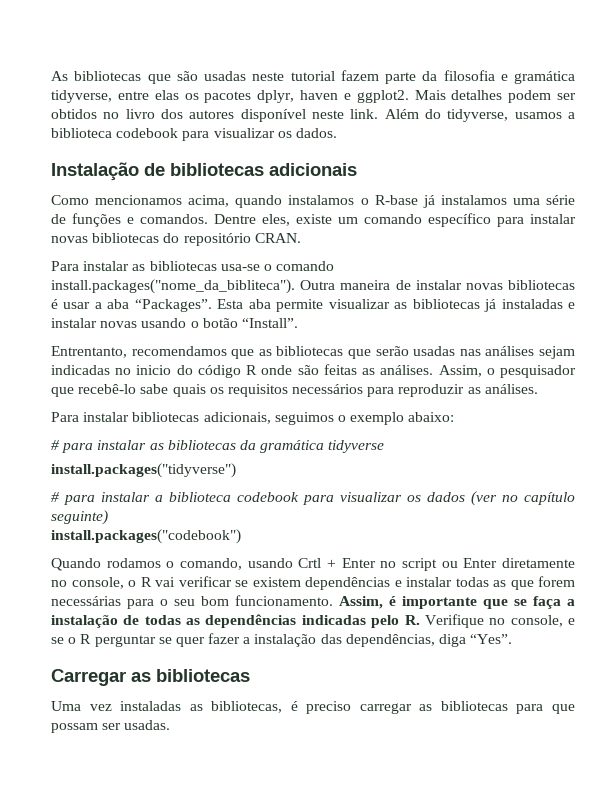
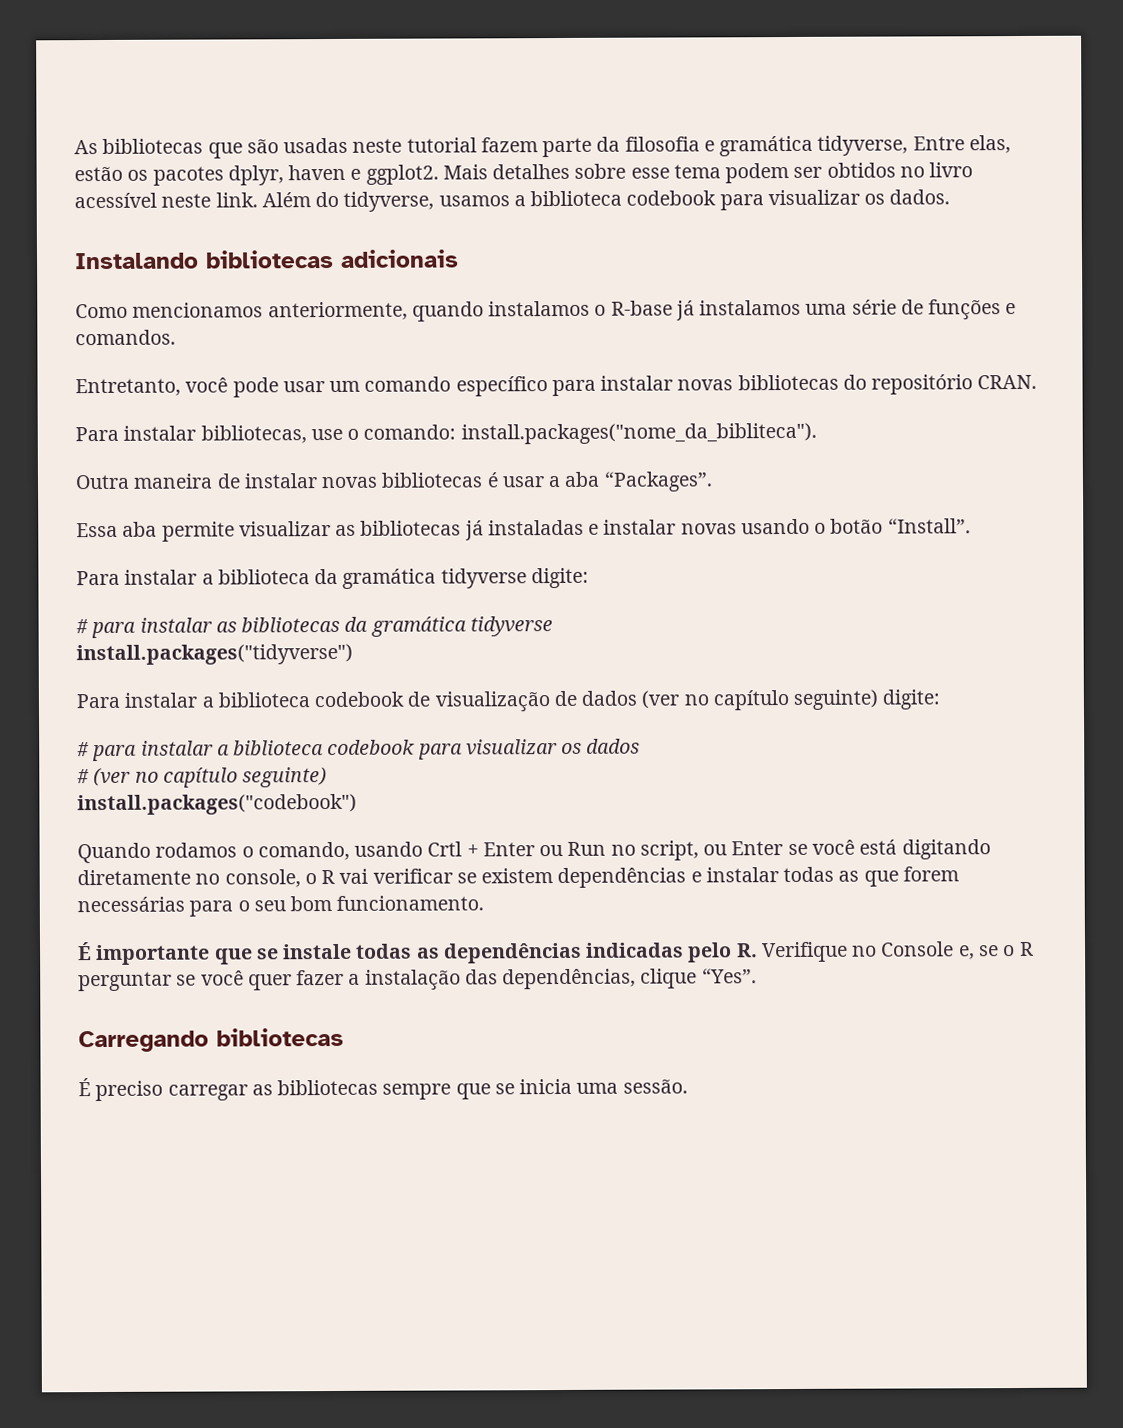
[117,90,179,100] entre elas -> [912,135,1011,154] [74,166,123,182] Entre elas, estão
(503, 95) none -> [574,163,721,179] sobre esse tema
[161,109,306,122] dos autores disponível -> [74,192,157,209] acessível
[51,162,165,181] Instalação de -> [74,252,199,270] Instalando
[188,195,230,207] acima, -> [267,301,408,321] anteriormente,
[214,214,332,226] Dentre eles, existe -> [75,377,325,398] // Entretanto, você pode usar
[132,261,335,271] as bibliotecas usa-se o comando -> [200,424,457,444] bibliotecas, use o comando:
(295, 286) none -> (817, 433) //
[217,299,244,309] Esta -> [76,522,118,538] // Essa
[51,346,576,359] [51,364,576,378] [51,384,538,397] [51,412,455,425] Entrentanto, recomendamos que as bibliotecas que serão usadas nas análises sejam indicadas no inicio do código R onde são feitas as análises. Assim, o pesquisador que recebê-lo sabe quais os requisitos necessários para reproduzir as análises. // Para instalar bibliotecas adicionais, seguimos o exemplo abaixo: -> [76,567,589,589] Para instalar a biblioteca da gramática tidyverse digite:
(236, 470) none -> [76,689,941,713] // Para instalar a biblioteca codebook de visualização de dados (ver no capítulo seguinte) digite:
(465, 497) none -> [77,769,89,784] // #
[380,558,498,571] no script ou Enter -> [539,839,991,861] ou Run no script, ou Enter se você está digitando
[339,596,396,609] Assim, é -> [77,942,92,961] // É
[533,596,575,609] [51,615,140,628] faça a instalação de -> [283,943,353,960] instale
[510,615,576,627] console, e -> [880,941,975,960] Console e,
(172, 640) none -> [200,970,244,986] você
[439,634,467,647] diga -> [640,968,698,989] clique
[51,669,151,686] Carregar as -> [78,1030,209,1053] Carregando
[51,701,575,714] [51,720,171,733] Uma vez instaladas as bibliotecas, é preciso carregar as bibliotecas para que possam ser usadas. -> [78,1078,688,1102] É preciso carregar as bibliotecas sempre que se inicia uma sessão.

